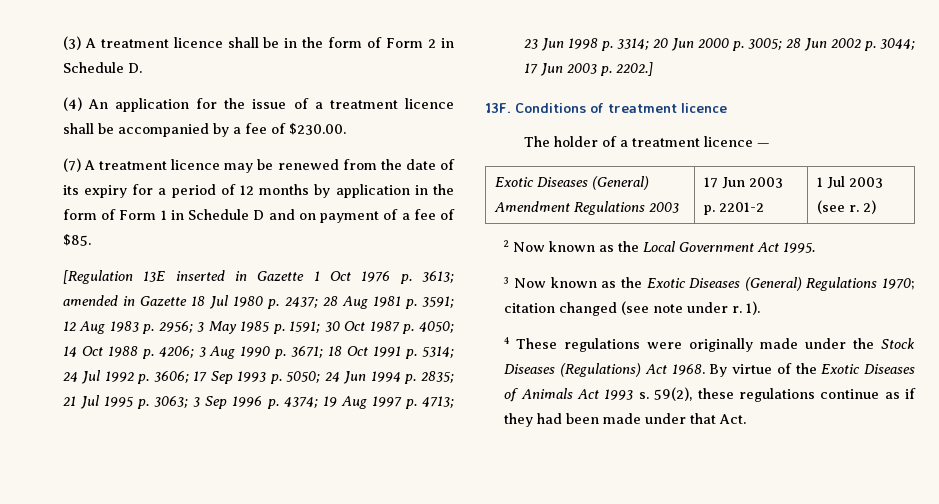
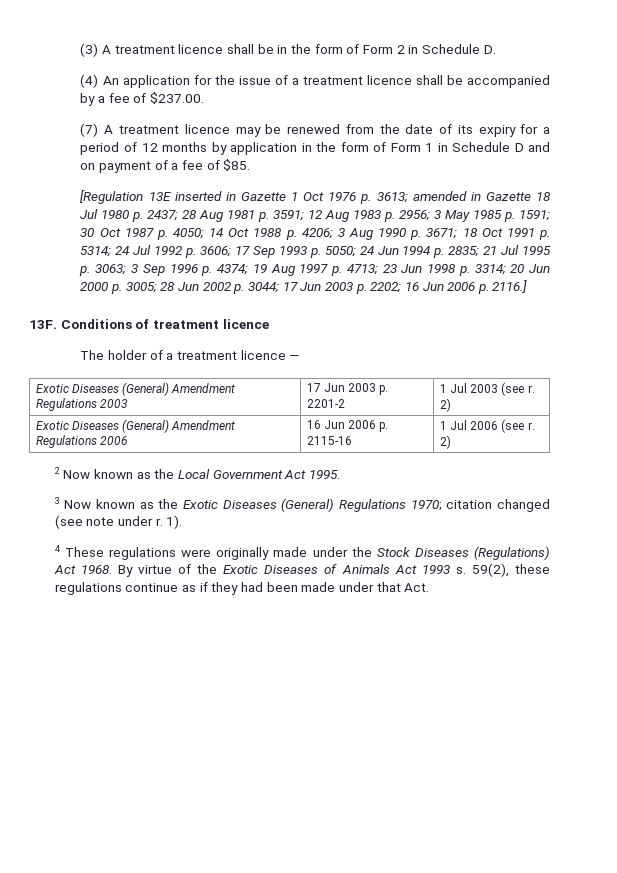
[288,123,346,135] $230.00. -> [150,92,205,104] $237.00.
[615,62,653,76] 2202.] -> [370,280,528,294] 2202; 16 Jun 2006 p. 2116.]
(877, 207) none -> [35,419,236,433] [35,435,129,448] [306,420,389,432] [306,436,352,445] [439,419,535,433] [439,435,451,449] // Exotic Diseases (General) Amendment Regulations 2006 | 16 Jun 2006 p. 2115-16 | 1 Jul 2006 (see r. 2)

